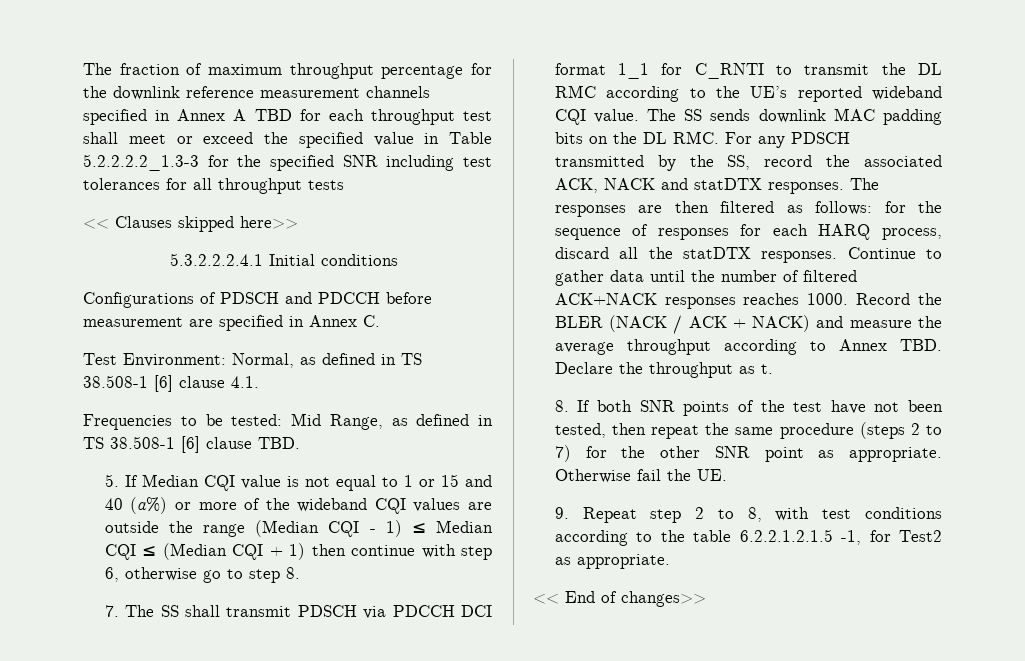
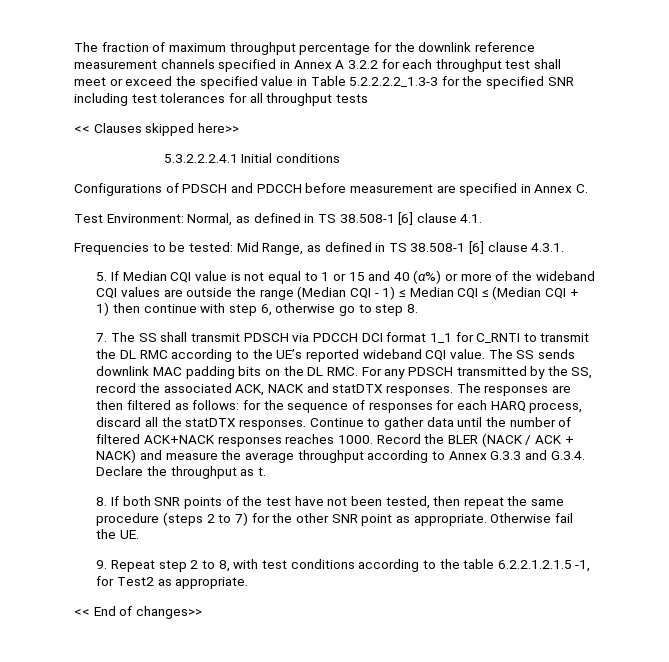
[254,109,292,121] TBD -> [347,60,378,69] 3.2.2
[258,437,300,449] TBD. -> [531,243,565,252] 4.3.1.
[900,339,942,351] TBD. -> [490,450,585,460] G.3.3 and G.3.4.

